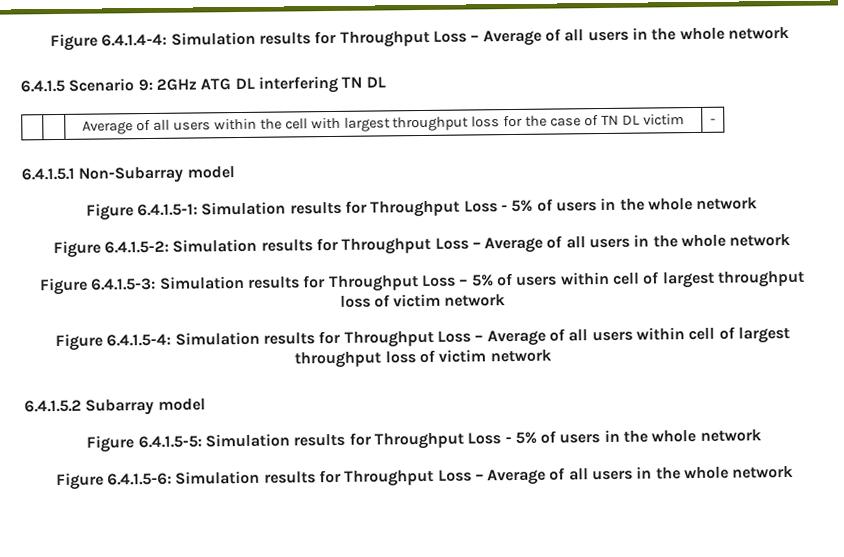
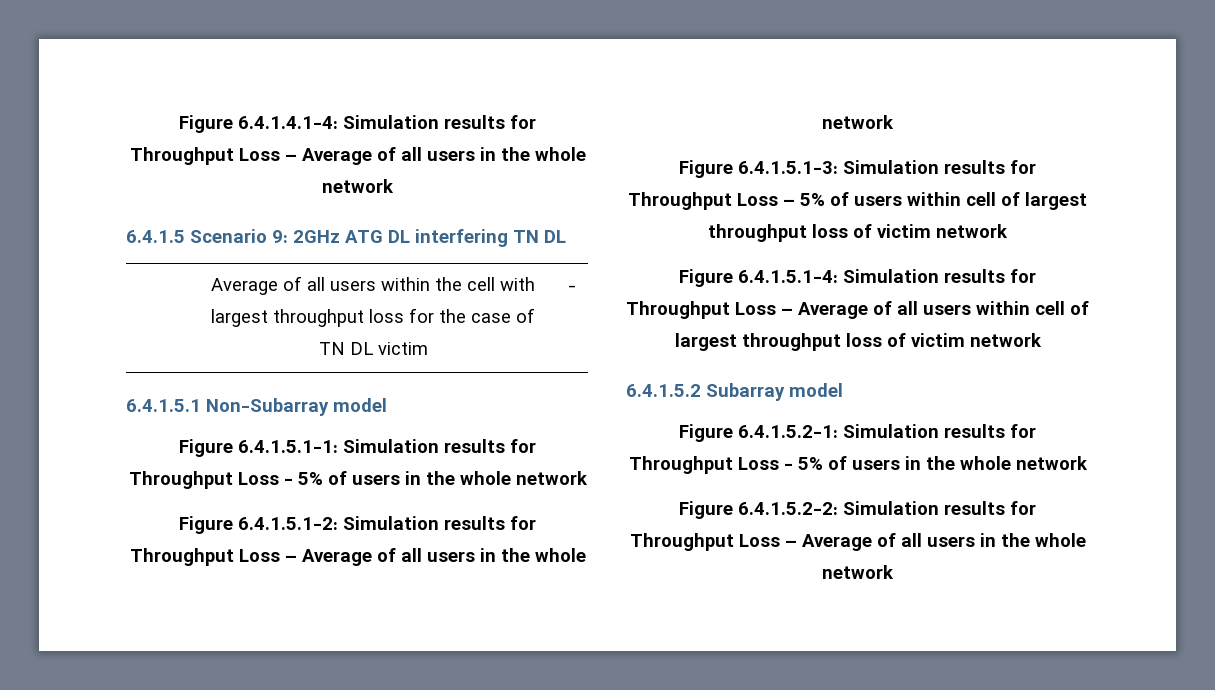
[50,33,168,52] Figure 6.4.1.4-4: -> [179,115,338,133] Figure 6.4.1.4.1-4:
[137,203,199,217] 6.4.1.5-1: -> [238,440,338,453] 6.4.1.5.1-1:
[103,240,169,254] 6.4.1.5-2: -> [238,517,338,530] 6.4.1.5.1-2:
[90,277,157,291] 6.4.1.5-3: -> [738,161,838,174] 6.4.1.5.1-3:
[106,333,172,347] 6.4.1.5-4: -> [738,270,838,283] 6.4.1.5.1-4:
[137,435,202,449] 6.4.1.5-5: -> [738,425,838,438] 6.4.1.5.2-1:
[106,472,172,486] 6.4.1.5-6: -> [738,502,838,515] 6.4.1.5.2-2:

